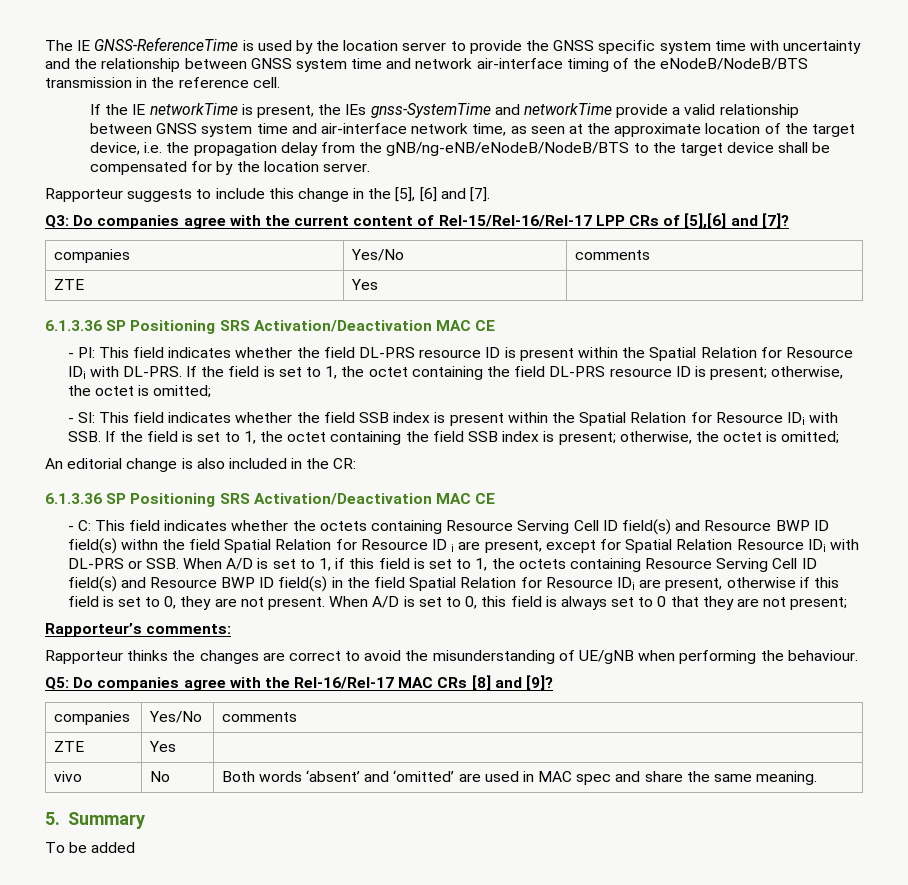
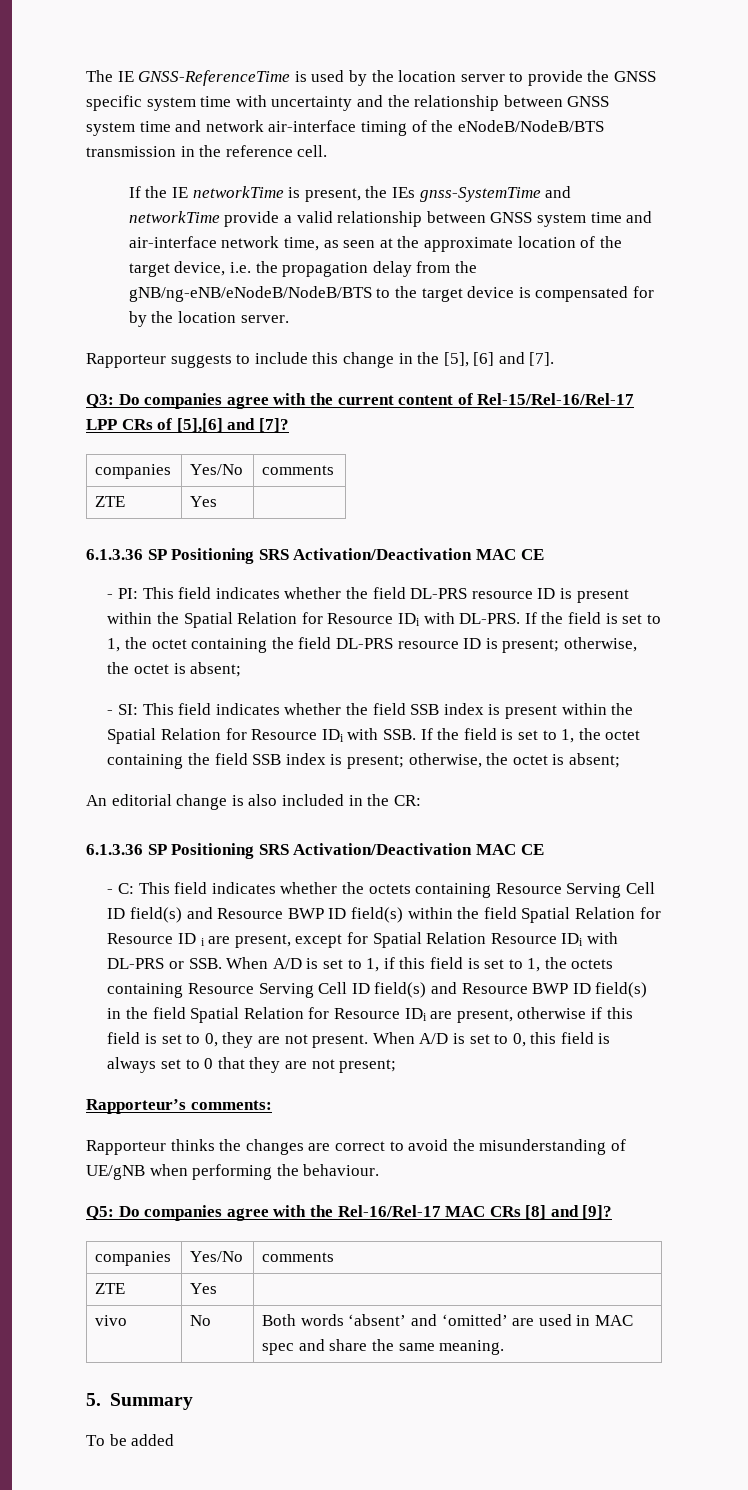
[778,142,831,153] shall be -> [518,287,531,298] is
[153,385,212,398] omitted; -> [190,662,242,677] absent;
[781,431,840,444] omitted; -> [568,753,620,768] absent;
[120,539,158,550] withn -> [407,907,453,919] within

